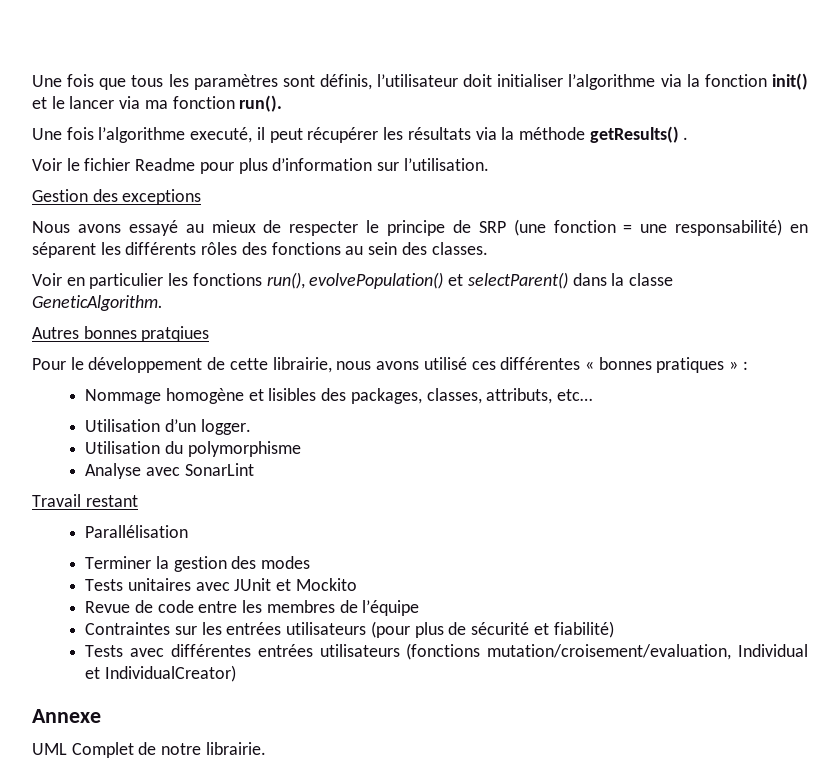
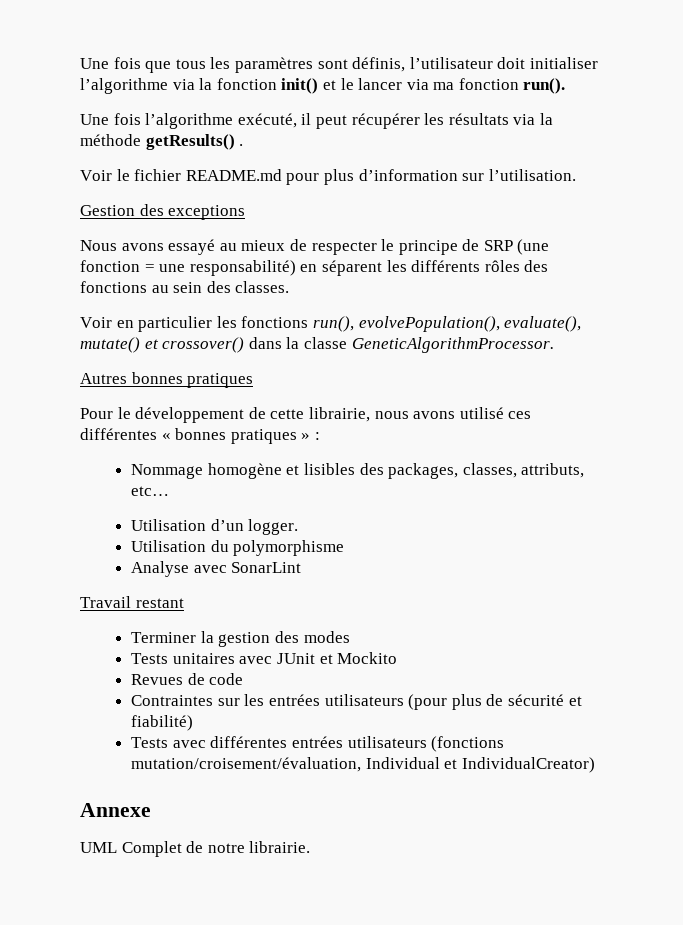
[190,127,253,143] executé, -> [237,113,297,128] exécuté,
[135,158,196,171] Readme -> [185,169,282,181] README.md
[309,272,568,289] evolvePopulation() et selectParent() -> [358,316,582,332] [80,337,245,353] evolvePopulation(), evaluate(), mutate() et crossover()
[32,295,163,311] GeneticAlgorithm. -> [351,337,554,353] GeneticAlgorithmProcessor.
[141,326,210,342] pratqiues -> [187,373,254,388] pratiques
[85,525,189,538] // Parallélisation -> (184, 603) none
[85,601,131,613] Revue -> [131,674,184,685] Revues
[198,600,420,616] entre les membres de l’équipe -> (244, 679) none
[487,644,732,660] mutation/croisement/evaluation, -> [131,757,362,772] mutation/croisement/évaluation,

